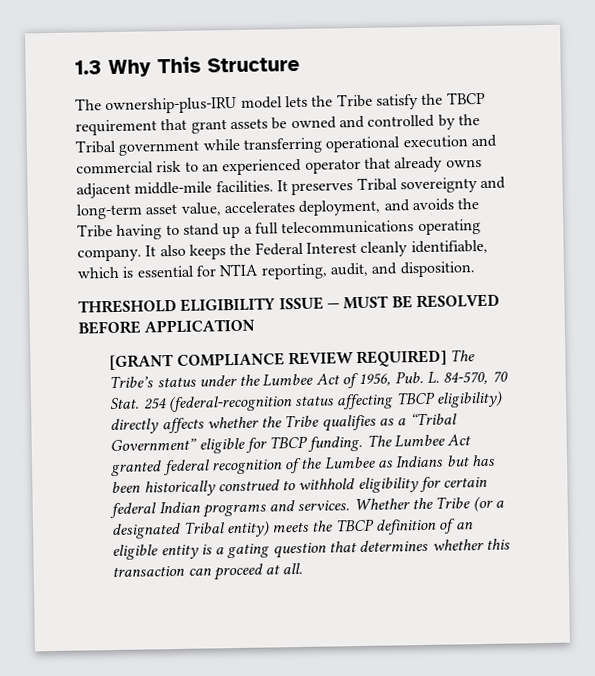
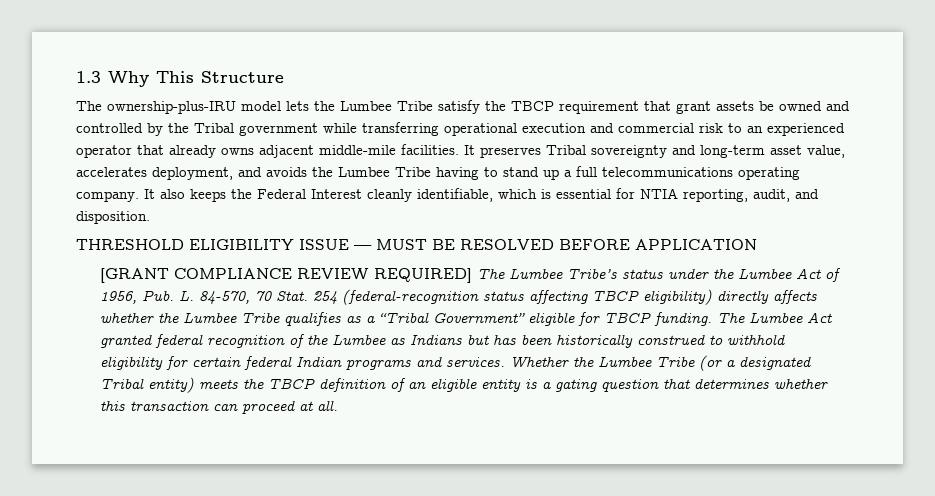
(334, 101) none -> [340,101,392,111] Lumbee
(480, 204) none -> [338,167,390,177] Lumbee
(476, 355) none -> [508,268,563,279] Lumbee
(283, 422) none -> [182,312,237,323] Lumbee
(434, 503) none -> [597,356,652,367] Lumbee

